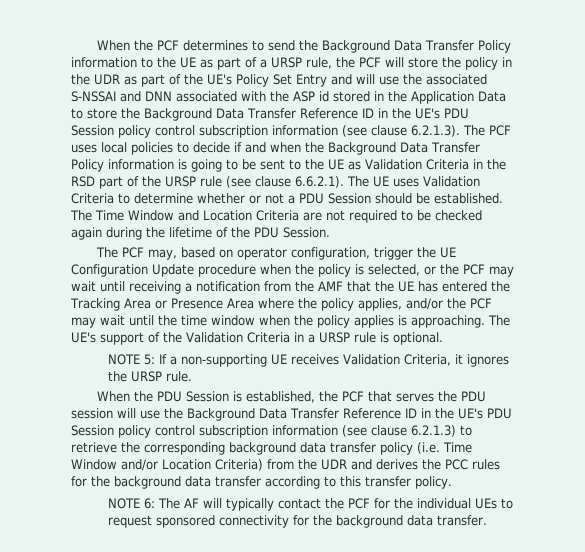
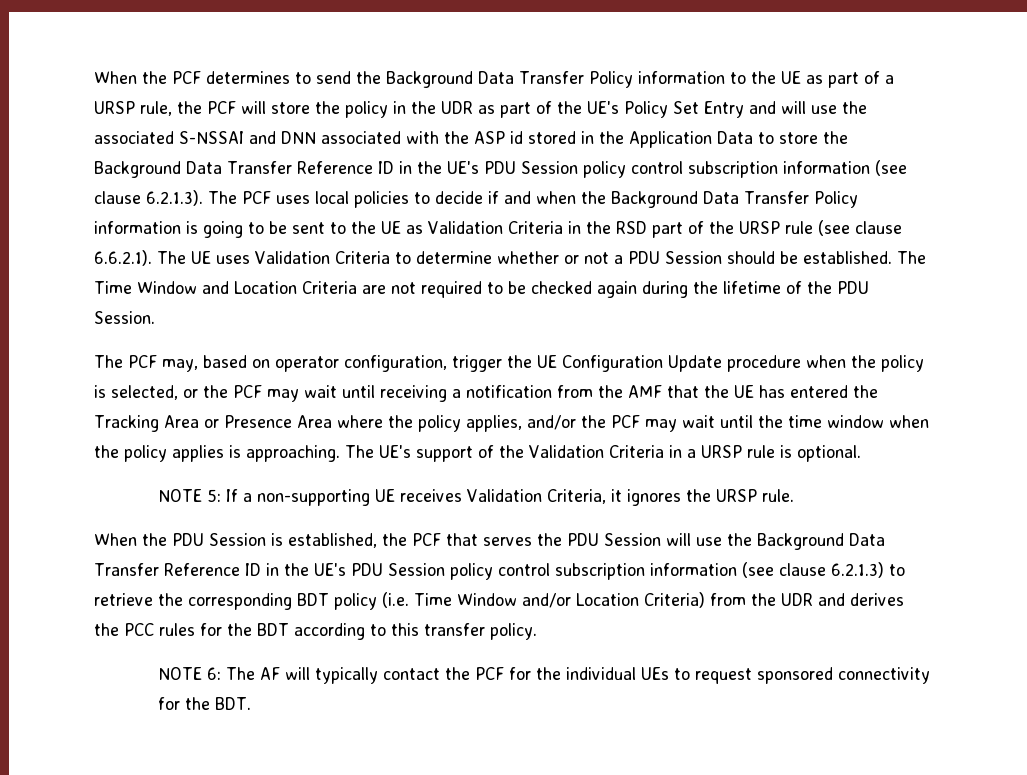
[71,408,113,419] session -> [604,533,661,546] Session
[229,442,376,455] background data transfer -> [297,593,329,606] BDT
[114,476,261,489] background data transfer -> [257,623,289,636] BDT
[335,515,487,528] background data transfer. -> [215,697,252,710] BDT.

